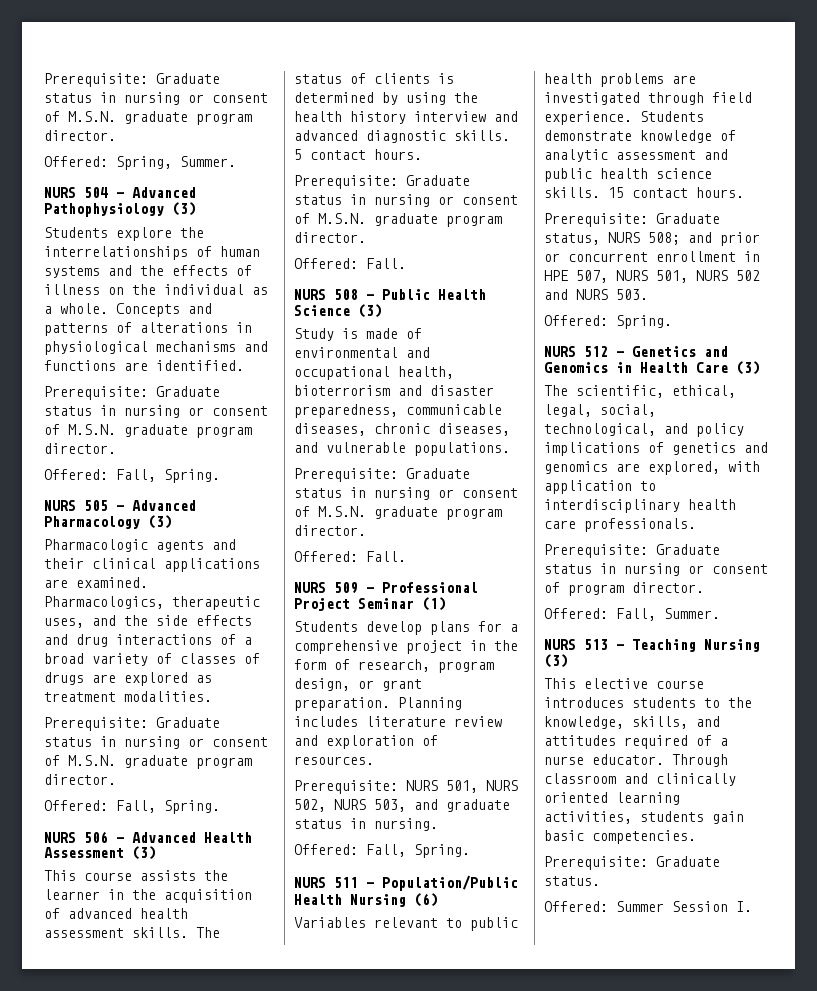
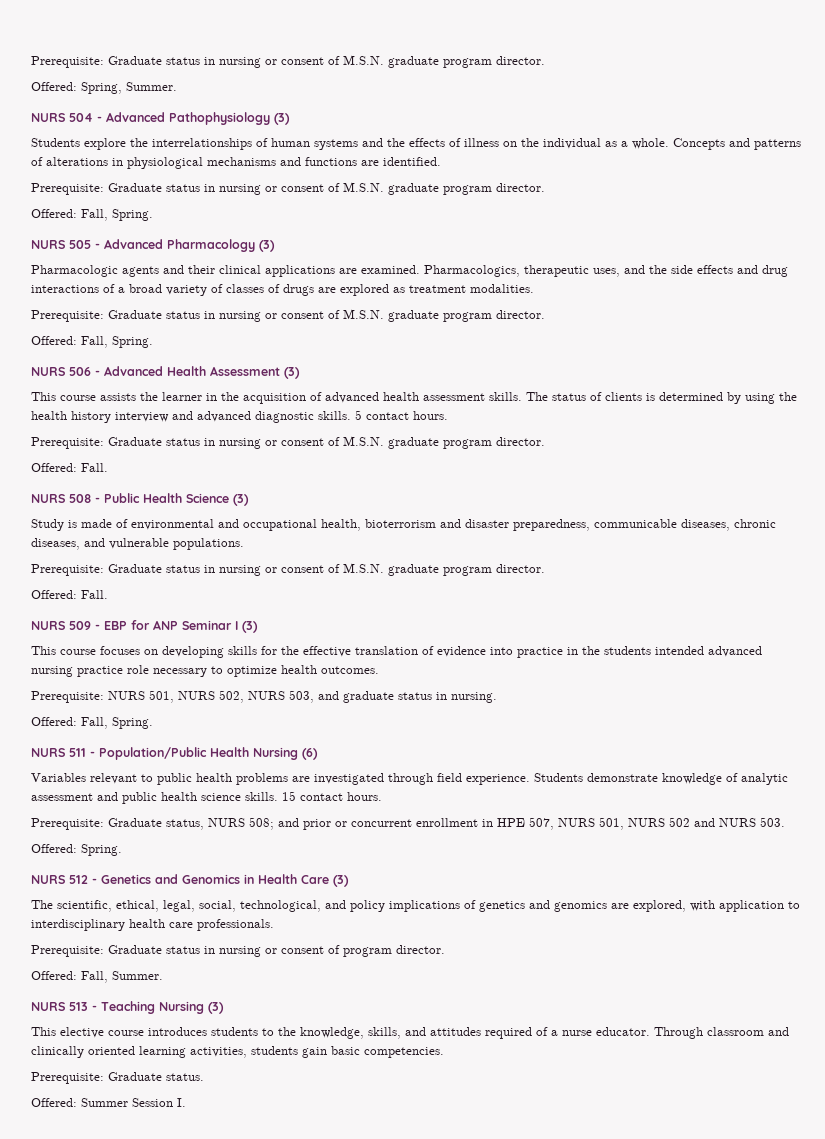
[382,582,478,593] [294,597,446,611] [294,621,518,635] [294,640,518,654] [294,659,494,673] [294,678,422,691] [294,697,462,711] [294,716,502,727] [294,735,438,749] [294,756,374,765] Professional Project Seminar (1) // Students develop plans for a comprehensive project in the form of research, program design, or grant preparation. Planning includes literature review and exploration of resources. -> [104,620,258,633] [31,646,762,658] [31,665,379,677] EBP for ANP Seminar I (3) // This course focuses on developing skills for the effective translation of evidence into practice in the students intended advanced nursing practice role necessary to optimize health outcomes.

